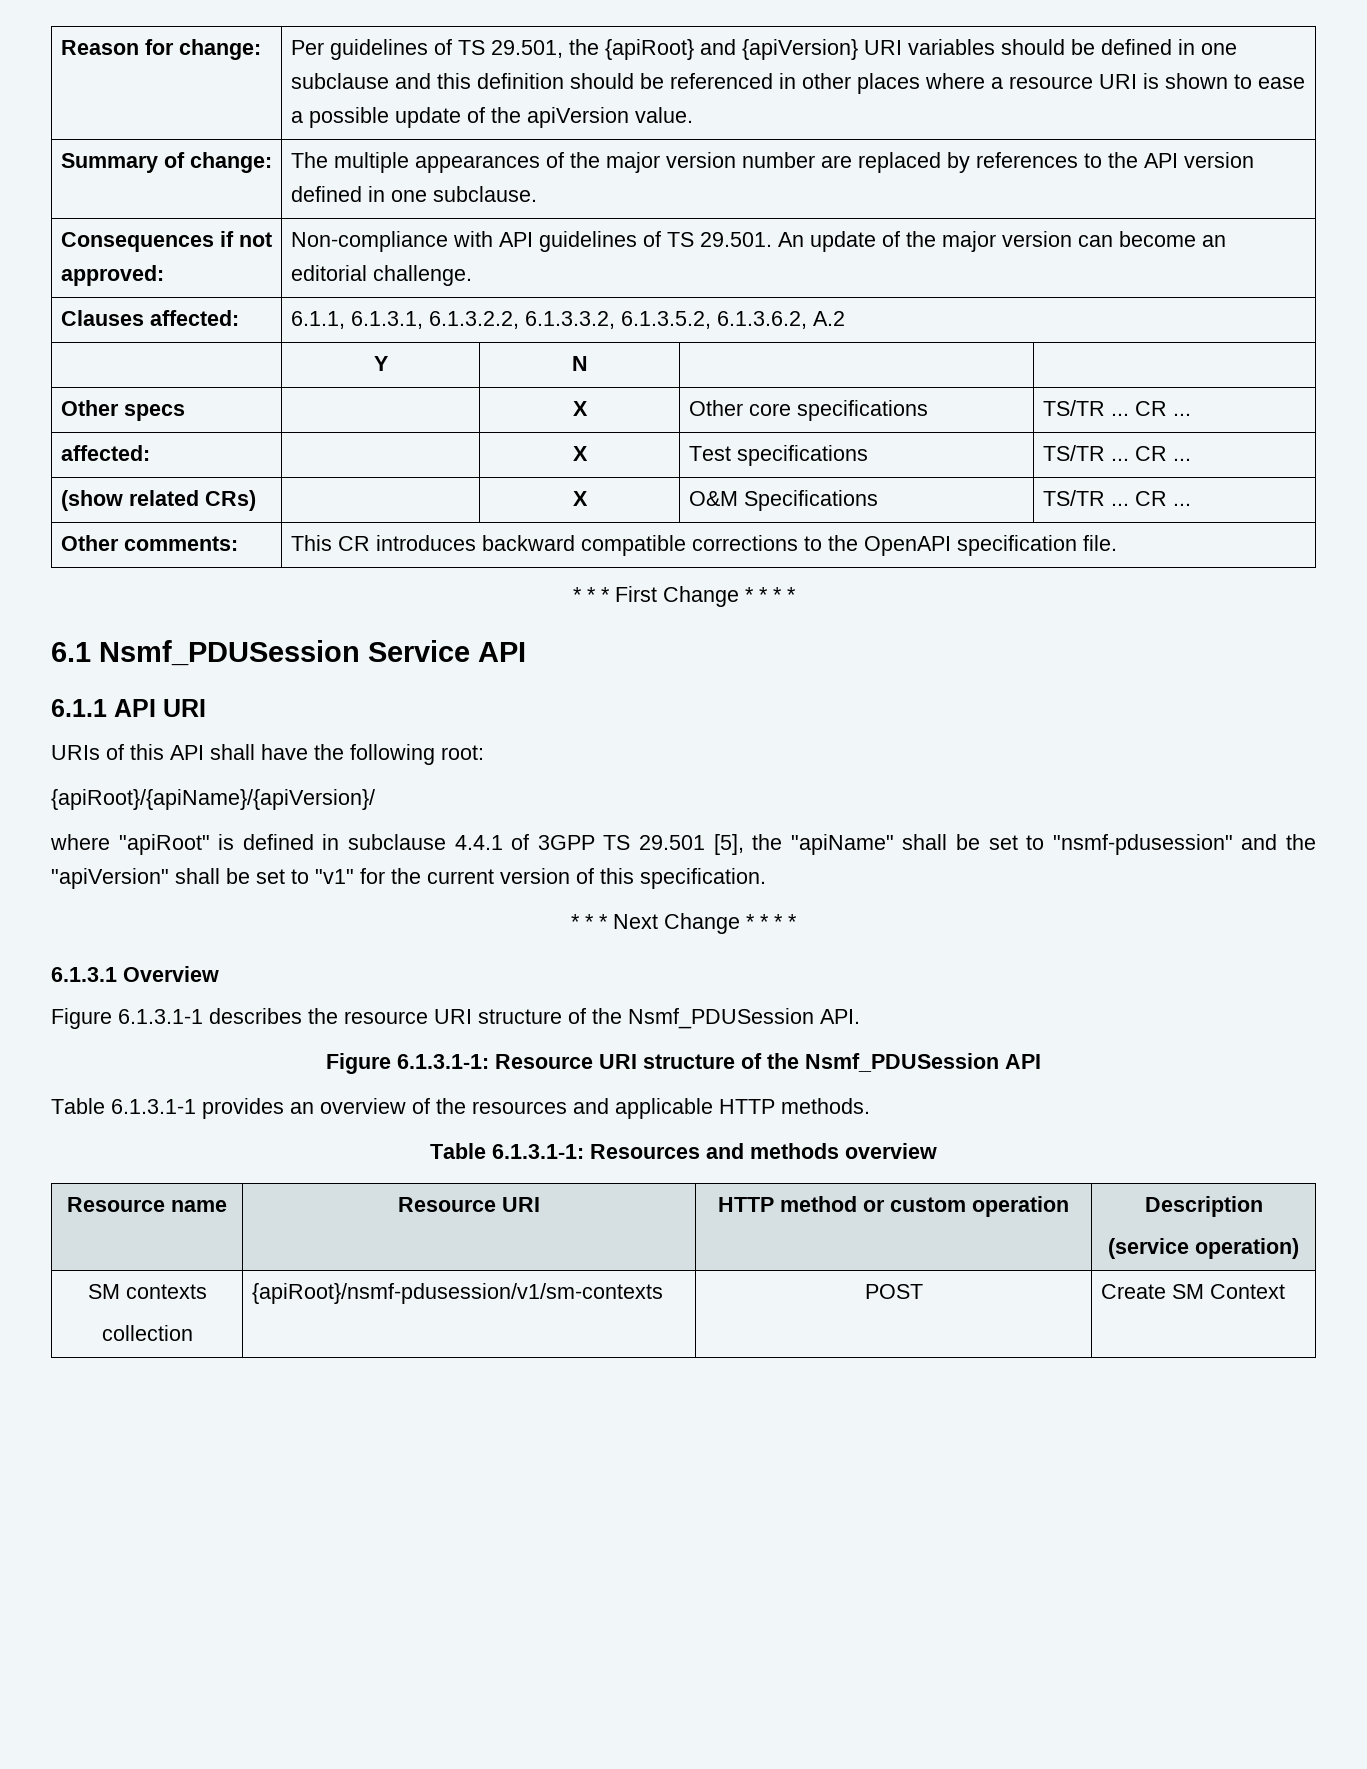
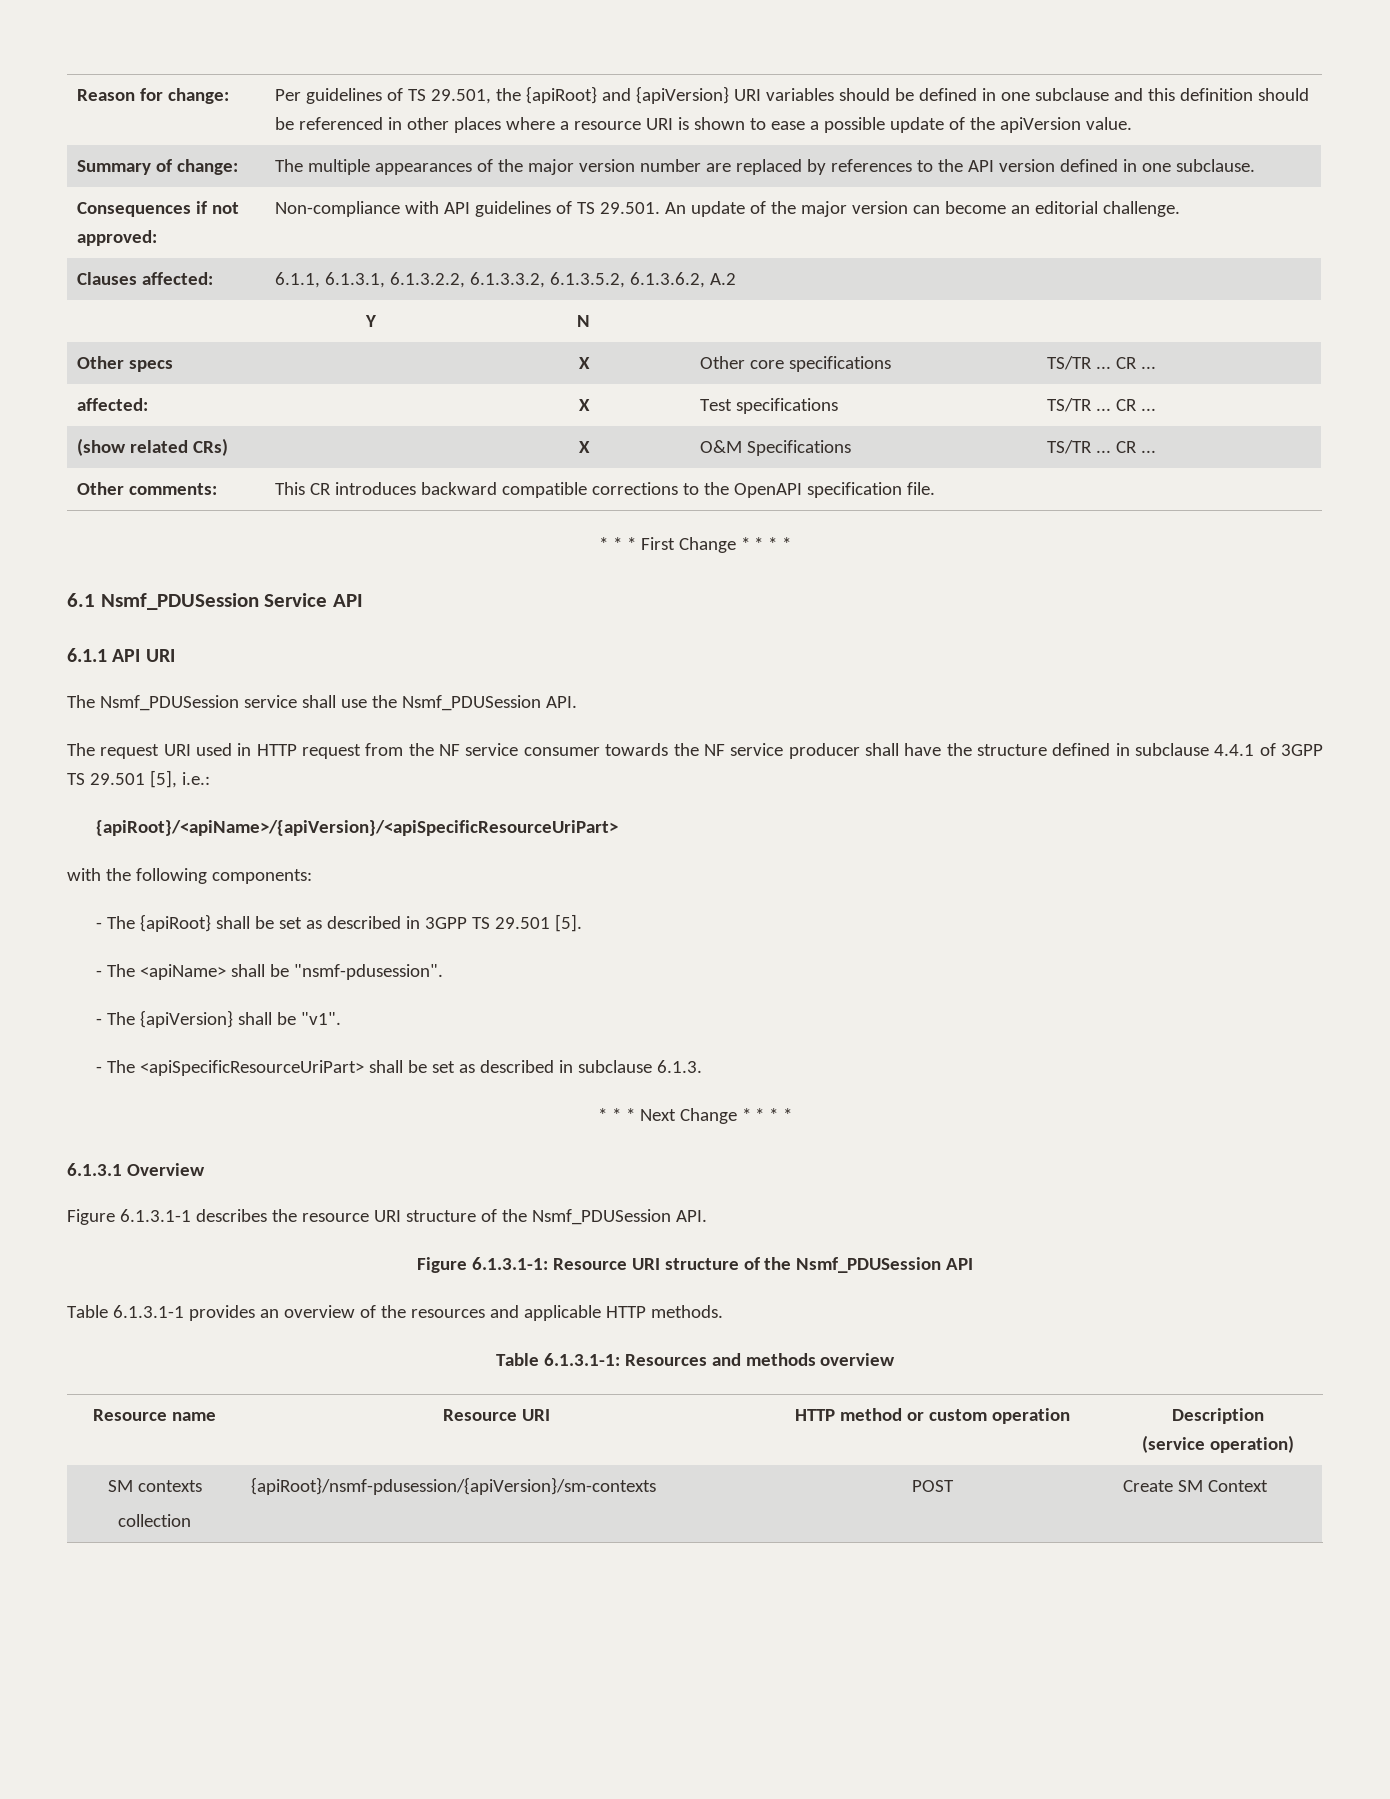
[51,744,484,765] [51,789,375,810] [50,834,235,855] URIs of this API shall have the following root: // {apiRoot}/{apiName}/{apiVersion}/ // where "apiRoot" is -> [67,695,577,711] [67,743,1047,759] The Nsmf_PDUSession service shall use the Nsmf_PDUSession API. // The request URI used in HTTP request from the NF service consumer towards the NF service producer shall have the structure
[752,834,1316,855] [51,868,766,889] the "apiName" shall be set to "nsmf-pdusession" and the "apiVersion" shall be set to "v1" for the current version of this specification. -> [181,772,210,785] [96,820,619,836] [67,868,312,884] [96,914,583,932] [96,964,444,980] [96,1010,342,1028] [96,1060,703,1076] i.e.: // {apiRoot}/<apiName>/{apiVersion}/<apiSpecificResourceUriPart> // with the following components: // - The {apiRoot} shall be set as described in 3GPP TS 29.501 [5]. // - The <apiName> shall be "nsmf-pdusession". // - The {apiVersion} shall be "v1". // - The <apiSpecificResourceUriPart> shall be set as described in subclause 6.1.3.
[251,1283,663,1304] {apiRoot}/nsmf-pdusession/v1/sm-contexts -> [250,1477,656,1495] {apiRoot}/nsmf-pdusession/{apiVersion}/sm-contexts

